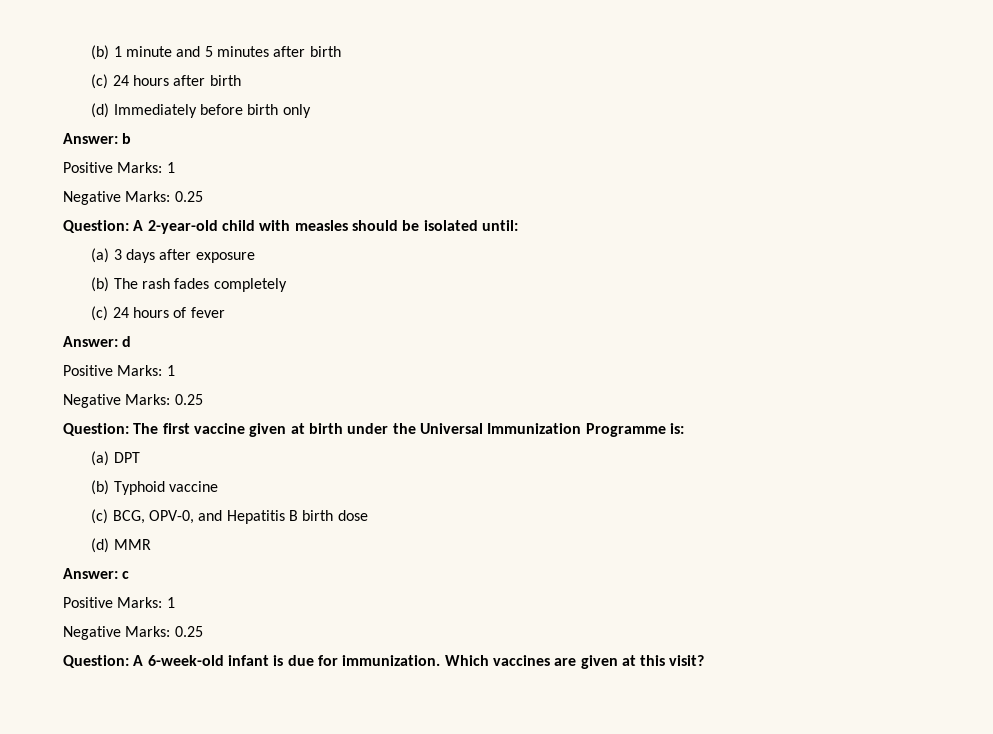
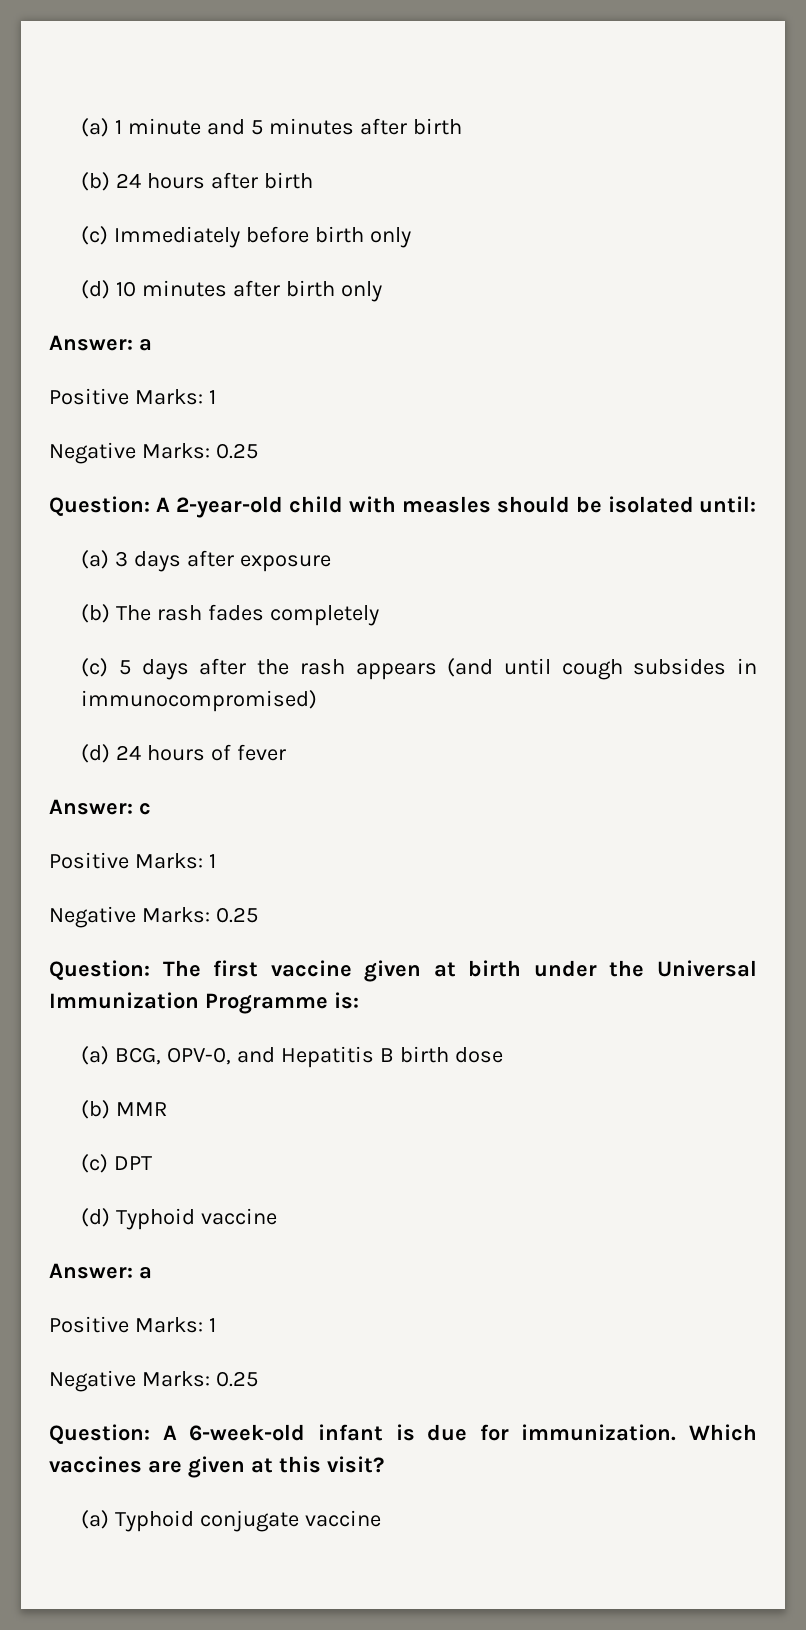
[91,45,110,60] (b) -> [81,118,110,137] (a)
[91,74,109,89] (c) -> [81,172,111,191] (b)
[91,103,110,118] (d) -> [81,226,109,245] (c)
[63,133,132,144] // Answer: b -> [81,280,383,302] [49,335,152,351] // (d) 10 minutes after birth only // Answer: a
(109, 313) none -> [119,658,757,680] [81,690,318,712] [81,744,111,763] 5 days after the rash appears (and until cough subsides in immunocompromised) // (d)
[122,336,132,347] d -> [138,803,151,815] c
[113,452,140,463] [91,480,219,495] [91,509,109,524] DPT // (b) Typhoid vaccine // (c) -> (110, 1055) none
[91,538,110,553] (d) -> [81,1100,111,1119] (b)
[63,568,130,579] // Answer: c -> [81,1154,153,1173] [81,1208,278,1230] [49,1263,152,1279] // (c) DPT // (d) Typhoid vaccine // Answer: a
(705, 660) none -> [81,1510,382,1532] // (a) Typhoid conjugate vaccine

